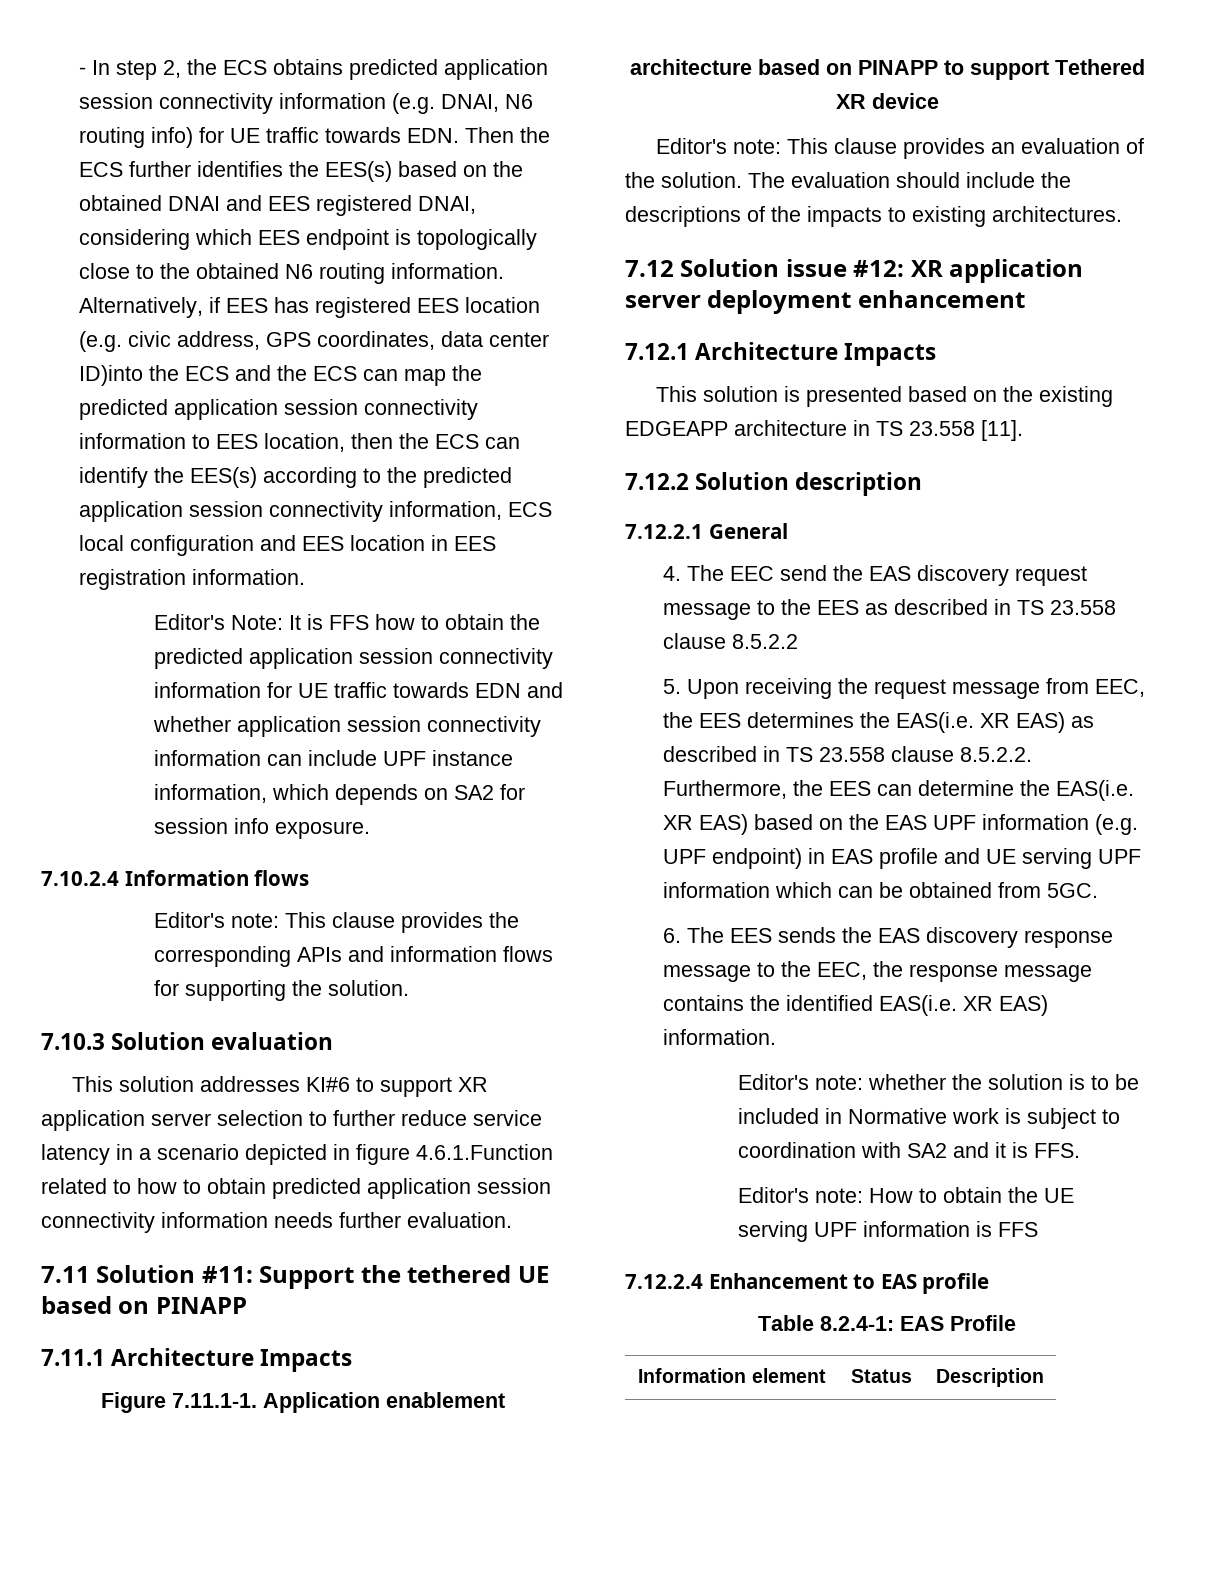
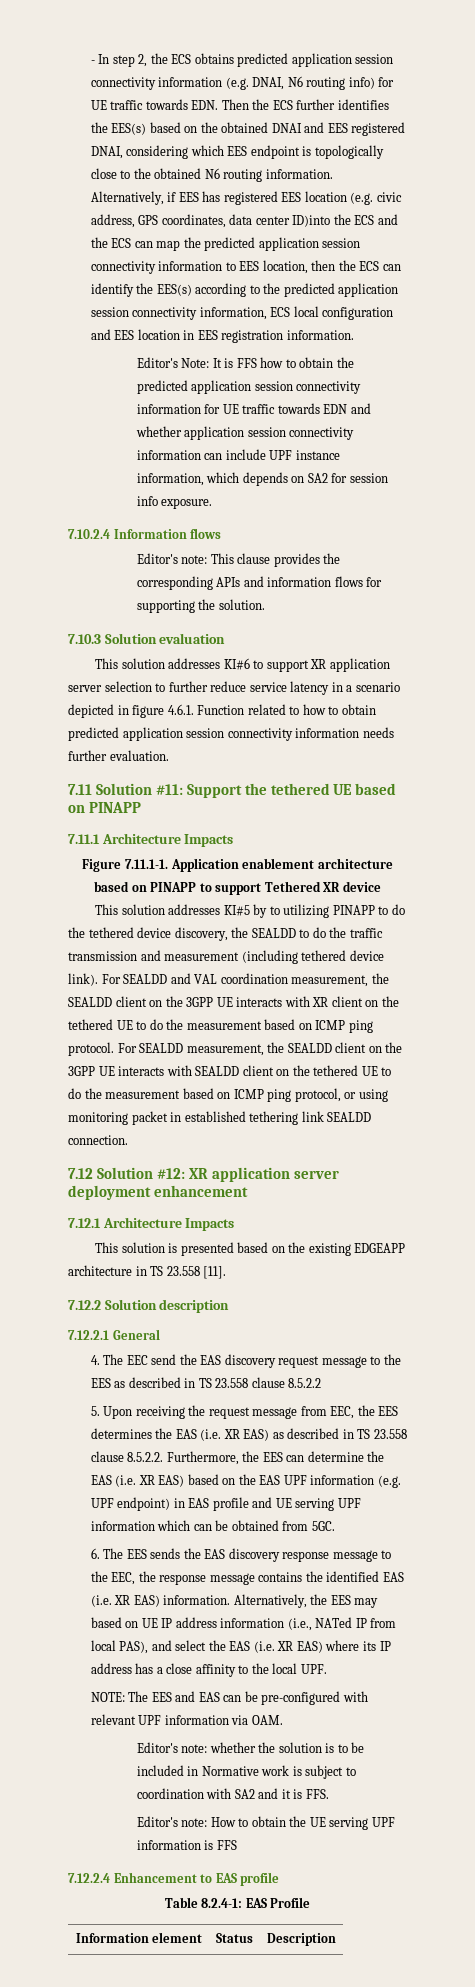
[416,1144,553,1160] 4.6.1.Function -> [167,704,245,715] 4.6.1. Function
[655,138,1144,159] [625,172,1071,188] [625,206,1122,227] Editor's note: This clause provides an evaluation of the solution. The evaluation should include the descriptions of the impacts to existing architectures. -> [95,904,405,918] [68,927,383,941] [68,950,384,964] [68,973,389,987] [68,996,399,1007] [68,1019,373,1033] [68,1042,403,1056] [68,1065,392,1076] [68,1088,388,1102] [68,1111,372,1125] [68,1135,128,1145] This solution addresses KI#5 by to utilizing PINAPP to do the tethered device discovery, the SEALDD to do the traffic transmission and measurement (including tethered device link). For SEALDD and VAL coordination measurement, the SEALDD client on the 3GPP UE interacts with XR client on the tethered UE to do the measurement based on ICMP ping protocol. For SEALDD measurement, the SEALDD client on the 3GPP UE interacts with SEALDD client on the tethered UE to do the measurement based on ICMP ping protocol, or using monitoring packet in established tethering link SEALDD connection.
[785,259,847,277] issue -> (153, 1173) none
[895,712,974,733] EAS(i.e. -> [175,1429,222,1441] EAS (i.e.
[1055,780,1134,801] EAS(i.e. -> [90,1475,137,1487] EAS (i.e.
[878,995,957,1016] EAS(i.e. -> [382,1572,404,1582] [90,1595,112,1607] EAS (i.e.
(776, 1037) none -> [233,1594,379,1608] [90,1617,397,1631] [90,1640,391,1654] [90,1663,327,1677] [90,1691,368,1705] [90,1714,283,1725] Alternatively, the EES may based on UE IP address information (i.e., NATed IP from local PAS), and select the EAS (i.e. XR EAS) where its IP address has a close affinity to the local UPF. // NOTE: The EES and EAS can be pre-configured with relevant UPF information via OAM.

